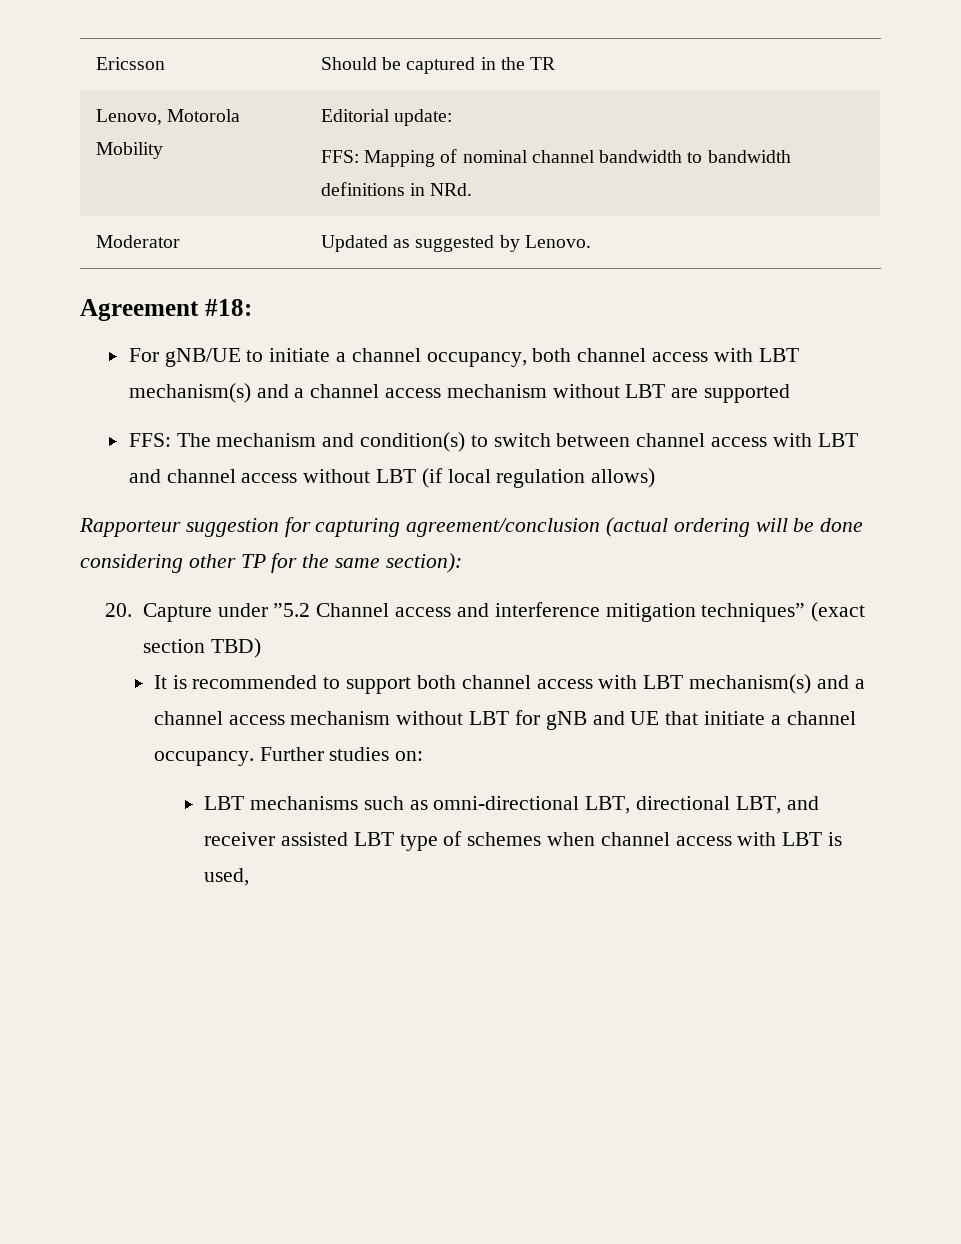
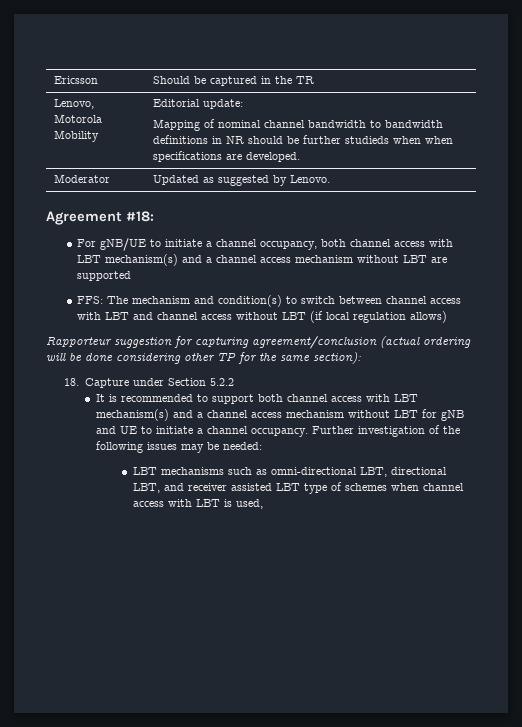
[320,150,359,163] FFS: -> (244, 104) none
[430,183,473,196] NRd. -> [226,135,454,144] [153,151,301,162] NR should be further studieds when when specifications are developed.
[105,603,133,617] 20. -> [64,378,80,386] 18.
[273,602,866,622] [142,638,261,658] ”5.2 Channel access and interference mitigation techniques” (exact section TBD) -> [168,378,235,386] Section 5.2.2
[665,711,699,725] that -> [140,426,152,434] to
[329,747,424,761] studies on: -> [357,425,460,437] [95,441,262,453] investigation of the following issues may be needed:

